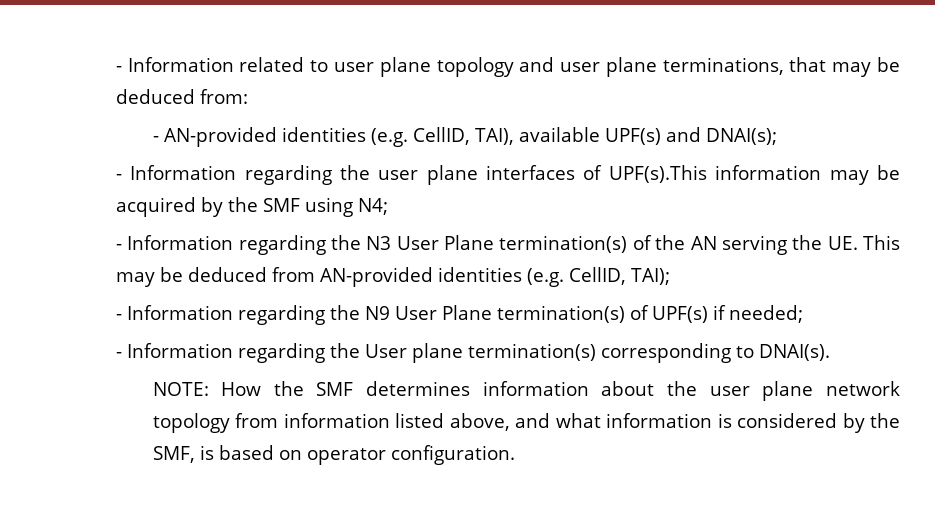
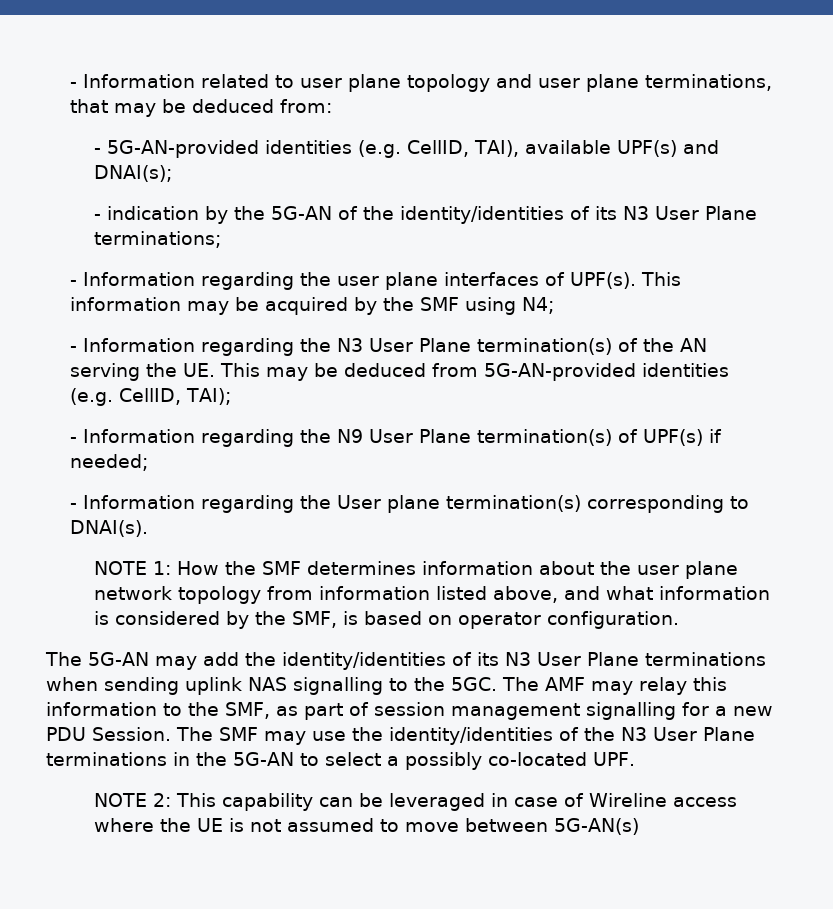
[163,127,277,147] AN-provided -> [106,140,259,158] 5G-AN-provided
(777, 136) none -> [93,206,757,224] [93,231,221,248] // - indication by the 5G-AN of the identity/identities of its N3 User Plane terminations;
[608,165,707,183] UPF(s).This -> [569,272,681,289] UPF(s). This
[319,267,433,287] AN-provided -> [483,363,636,381] 5G-AN-provided
[152,382,209,396] NOTE: -> [93,561,171,575] NOTE 1:
(515, 455) none -> [45,652,766,670] [46,677,727,695] [46,702,773,720] [46,727,755,745] [46,752,635,770] [93,793,737,811] [93,818,639,835] // The 5G-AN may add the identity/identities of its N3 User Plane terminations when sending uplink NAS signalling to the 5GC. The AMF may relay this information to the SMF, as part of session management signalling for a new PDU Session. The SMF may use the identity/identities of the N3 User Plane terminations in the 5G-AN to select a possibly co-located UPF. // NOTE 2: This capability can be leveraged in case of Wireline access where the UE is not assumed to move between 5G-AN(s)

